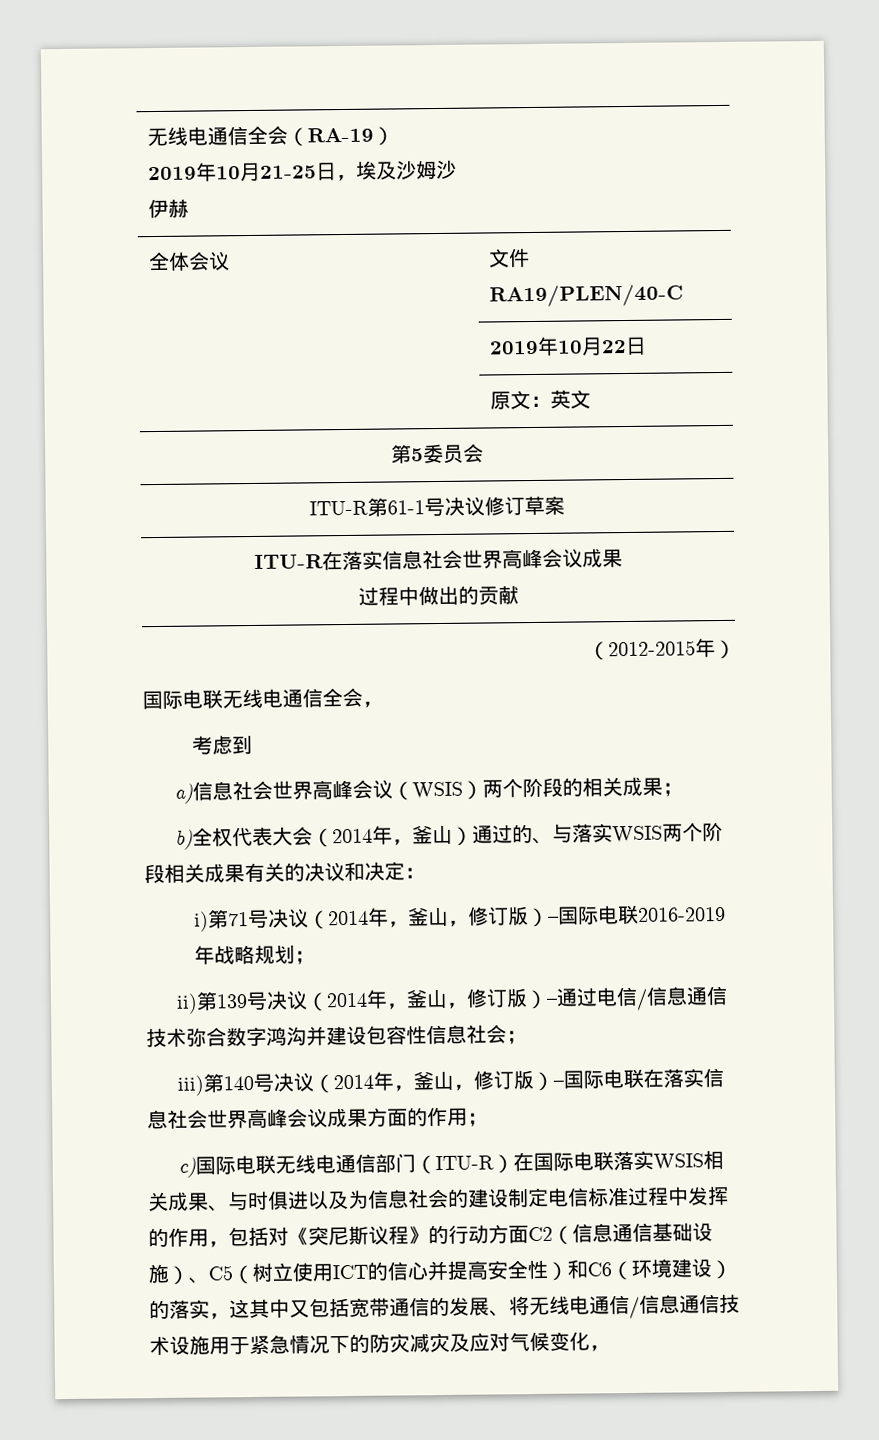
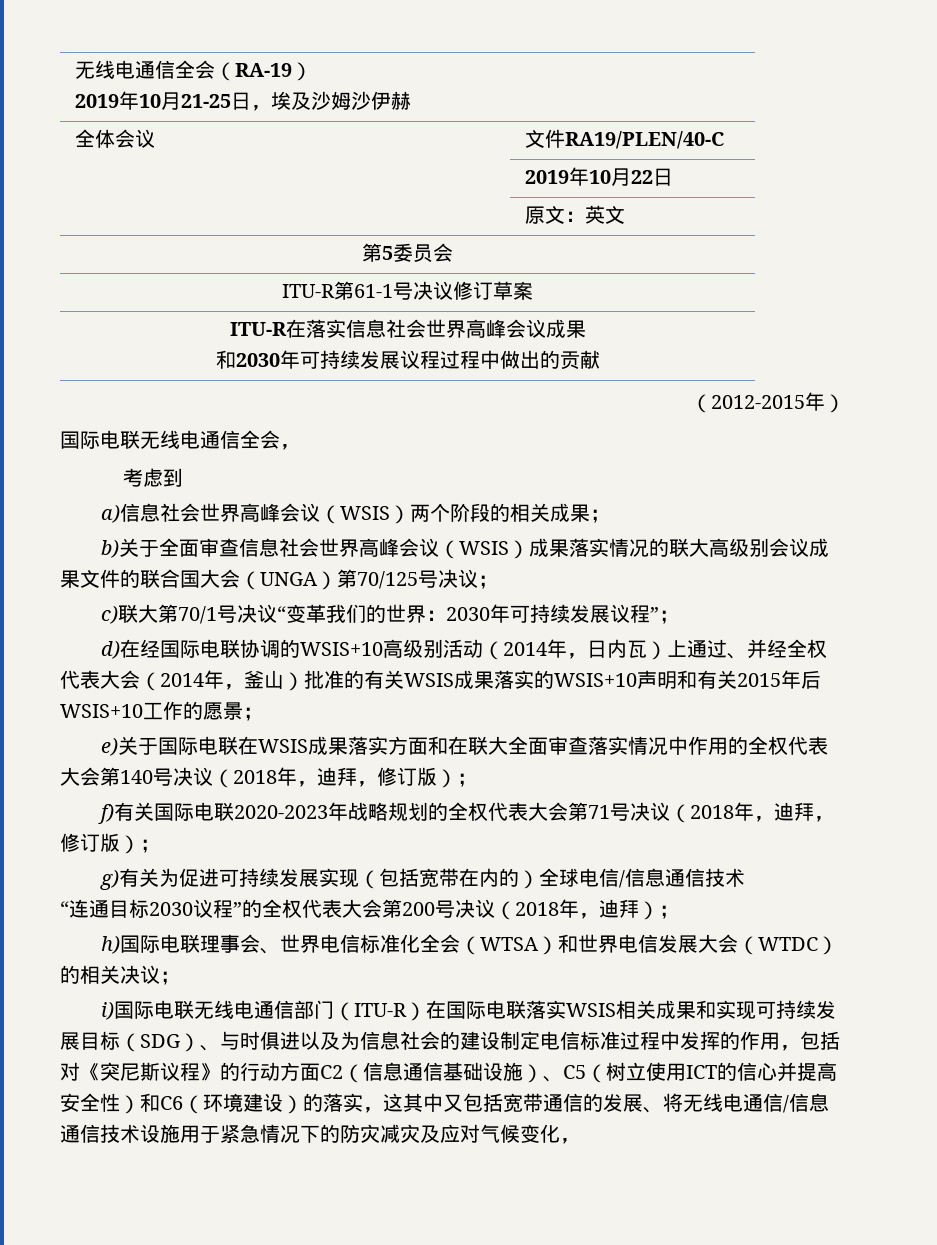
(623, 558) none -> [215,350,440,369] 和2030年可持续发展议程
(193, 839) none -> [119,538,830,559] [60,569,498,590] [101,604,680,624] [101,639,788,660] 关于全面审查信息社会世界高峰会议（WSIS）成果落实情况的联大高级别会议成果文件的联合国大会（UNGA）第70/125号决议； // c)联大第70/1号决议“变革我们的世界：2030年可持续发展议程”； // d)在经国际电联协调的WSIS+10高级别活动（2014年，日内瓦）上通过、并经
[471,821,723,845] [144,861,425,884] [194,904,727,932] [194,944,316,965] [175,987,598,1014] 通过的、与落实WSIS两个阶段相关成果有关的决议和决定： // i)第71号决议（2014年，釜山，修订版）–国际电联2016-2019年战略规划； // ii)第139号决议（2014年，釜山，修订版）–通过 -> [304,670,821,689] [60,701,263,721] [101,736,829,756] [60,767,477,788] [98,802,835,824] [60,833,160,854] [100,868,580,890] 批准的有关WSIS成果落实的WSIS+10声明和有关2015年后WSIS+10工作的愿景； // e)关于国际电联在WSIS成果落实方面和在联大全面审查落实情况中作用的全权代表大会第140号决议（2018年，迪拜，修订版）； // f)有关国际电联2020-2023年战略规划的全权代表大会第71号决议（2018年，迪拜，修订版）； // g)有关为促进可持续发展实现（包括宽带在内的）全球
[186,1024,527,1047] [176,1067,724,1096] [147,1106,488,1130] [177,1157,196,1178] 弥合数字鸿沟并建设包容性信息社会； // iii)第140号决议（2014年，釜山，修订版）–国际电联在落实信息社会世界高峰会议成果方面的作用； // c) -> [60,899,679,920] [101,934,839,955] [60,965,180,985] [101,1001,115,1020] // “连通目标2030议程”的全权代表大会第200号决议（2018年，迪拜）； // h)国际电联理事会、世界电信标准化全会（WTSA）和世界电信发展大会（WTDC）的相关决议； // i)
(209, 1201) none -> [696,1000,837,1020] [60,1031,200,1052] 和实现可持续发展目标（SDG）

